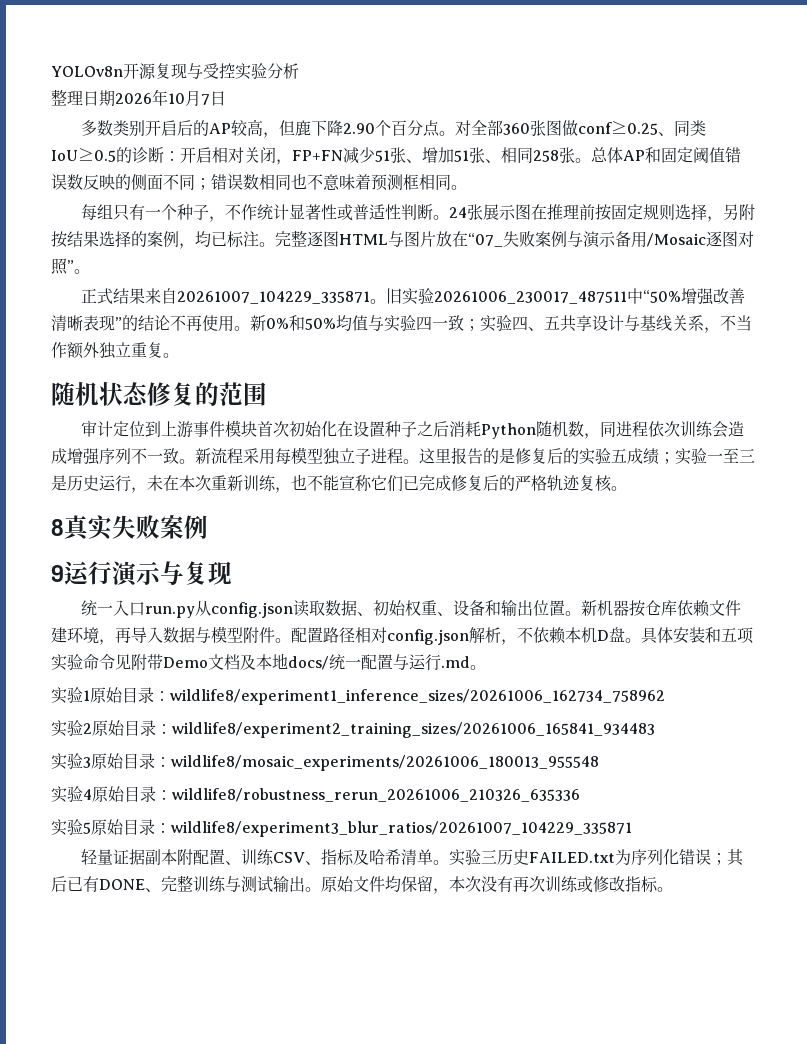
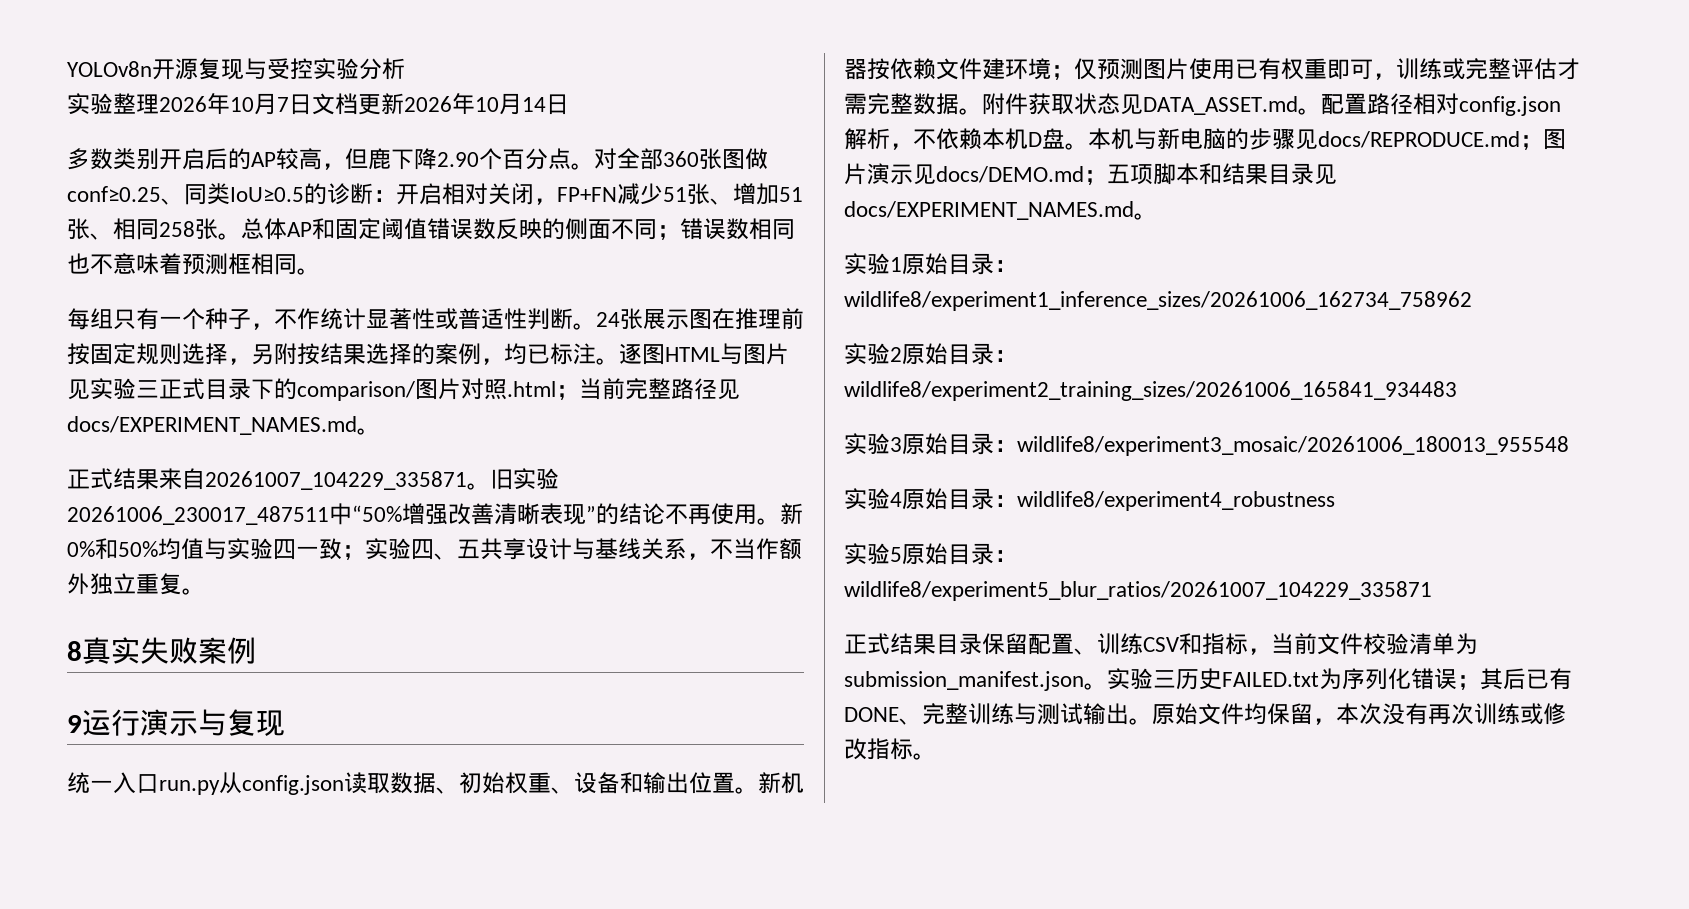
[51,89,115,106] 整理日期 -> [67,93,159,115] 实验整理
(226, 98) none -> [312,93,569,115] 文档更新2026年10月14日
[275,230,307,247] 完整 -> (619, 361) none
[436,231,754,248] [51,258,74,275] 放在“07_失败案例与演示备用/Mosaic逐图对照” -> [67,378,740,401] [67,416,357,435] 见实验三正式目录下的comparison/图片对照.html；当前完整路径见docs/EXPERIMENT_NAMES.md
[51,382,267,406] [81,420,745,439] [51,447,755,465] [51,474,627,493] // 随机状态修复的范围 // 审计定位到上游事件模块首次初始化在设置种子之后消耗Python随机数，同进程依次训练会造成增强序列不一致。新流程采用每模型独立子进程。这里报告的是修复后的实验五成绩；实验一至三是历史运行，未在本次重新训练，也不能宣称它们已完成修复后的严格轨迹复核。 -> (205, 591) none
[645,600,678,616] 仓库 -> (890, 69) none
[99,626,275,645] ，再导入数据与模型附件 -> [1051,58,1580,80] [844,93,1298,115] ；仅预测图片使用已有权重即可，训练或完整评估才需完整数据。附件获取状态见DATA_ASSET.md
[641,627,754,644] [51,653,470,671] 具体安装和五项实验命令见附带Demo文档及本地docs/统一配置与运行.md -> [1088,128,1566,150] [844,163,1337,185] [844,201,1134,220] 本机与新电脑的步骤见docs/REPRODUCE.md；图片演示见docs/DEMO.md；五项脚本和结果目录见docs/EXPERIMENT_NAMES.md
[171,755,599,771] wildlife8/mosaic_experiments/20261006_180013_955548 -> [1017,436,1569,456] wildlife8/experiment3_mosaic/20261006_180013_955548
[172,788,580,802] wildlife8/robustness_rerun_20261006_210326_635336 -> [1017,491,1335,511] wildlife8/experiment4_robustness
[171,821,632,837] [81,849,434,866] wildlife8/experiment3_blur_ratios/20261007_104229_335871 // 轻量证据副本附配置、训练CSV、指标及哈希清单 -> [844,581,1432,601] [844,633,1478,655] [844,671,1084,691] wildlife8/experiment5_blur_ratios/20261007_104229_335871 // 正式结果目录保留配置、训练CSV和指标，当前文件校验清单为submission_manifest.json

